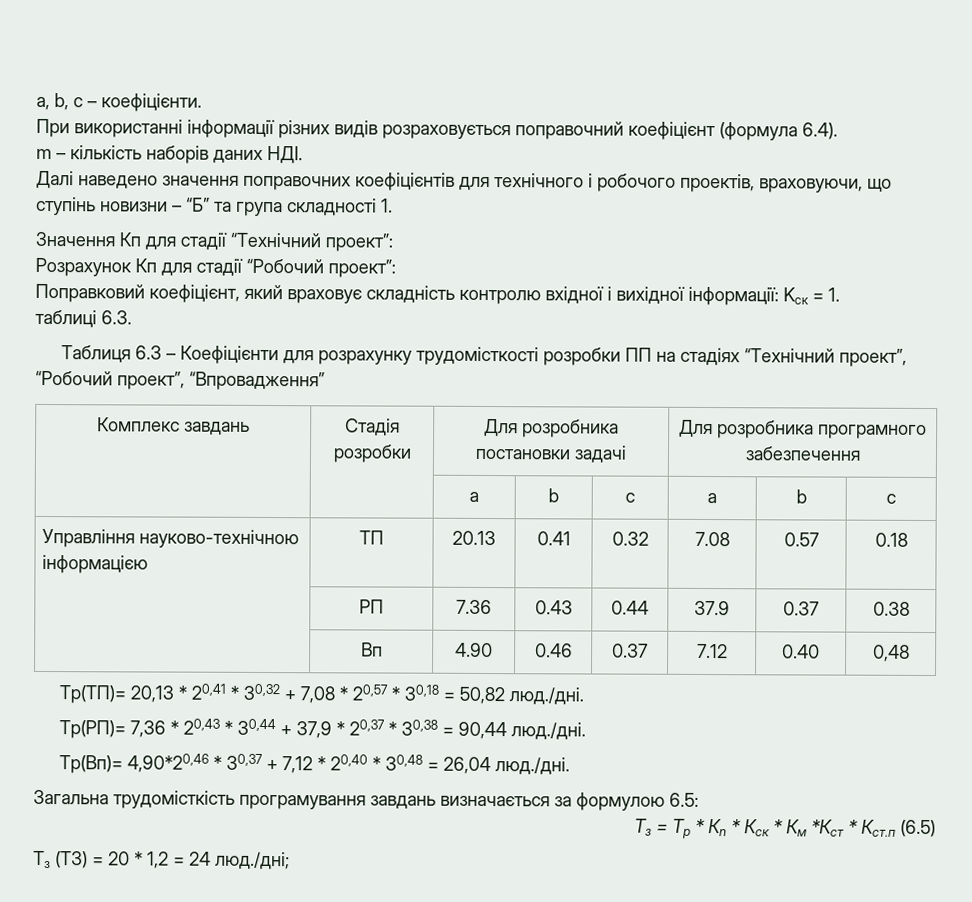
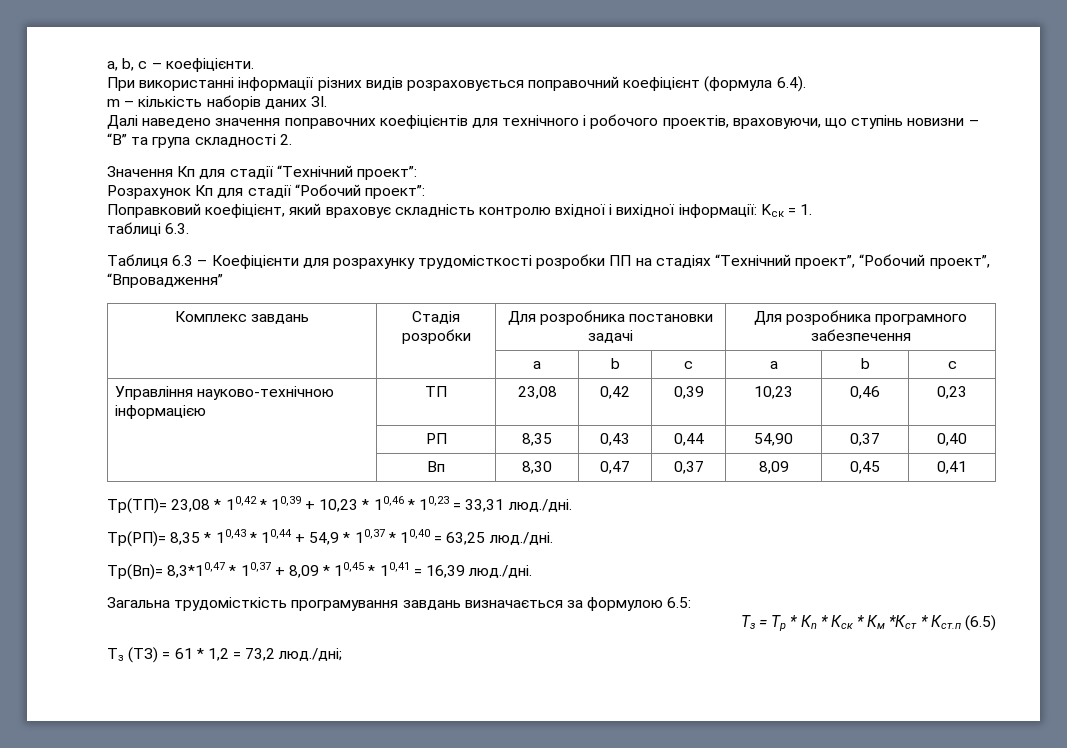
[267,146,303,164] НДІ. -> [310,96,327,107] ЗІ.
[186,197,210,212] “Б” -> [107,133,127,145] “В”
[381,198,393,213] 1. -> [279,134,292,145] 2.
[452,530,496,546] [536,531,571,546] [611,531,649,546] [694,531,730,547] [783,532,819,547] [874,532,908,547] [359,599,384,614] [456,599,492,615] [534,600,573,615] [611,600,649,615] [694,600,730,616] [783,601,819,616] [872,601,910,616] [360,642,383,657] [455,642,493,658] [534,643,573,658] [612,643,648,658] [696,643,728,659] [782,644,820,659] [872,644,910,662] [58,683,584,705] [58,718,586,740] [58,753,491,775] 20.13 | 0.41 | 0.32 | 7.08 | 0.57 | 0.18 // | РП | 7.36 | 0.43 | 0.44 | 37.9 | 0.37 | 0.38 // | Вп | 4.90 | 0.46 | 0.37 | 7.12 | 0.40 | 0,48 // Тр(ТП)= 20,13 * 20,41 * 30,32 + 7,08 * 20,57 * 30,18 = 50,82 люд./дні. // Тр(РП)= 7,36 * 20,43 * 30,44 + 37,9 * 20,37 * 30,38 = 90,44 люд./дні. // Тр(Вп)= 4,90*20,46 * 30,37 + 7,12 * 20,40 * 30,48 = 26,04 -> [517,386,557,399] [600,386,630,399] [673,386,704,399] [754,386,793,399] [850,386,880,399] [937,386,967,399] [425,433,447,444] [522,433,552,446] [600,433,630,446] [673,433,704,446] [754,433,793,446] [850,433,880,446] [937,433,967,446] [427,461,445,472] [522,461,552,474] [600,461,630,474] [673,461,704,474] [758,461,789,474] [850,461,880,474] [937,461,967,474] [107,496,572,514] [107,529,553,547] [107,562,466,580] 23,08 | 0,42 | 0,39 | 10,23 | 0,46 | 0,23 // | РП | 8,35 | 0,43 | 0,44 | 54,90 | 0,37 | 0,40 // | Вп | 8,30 | 0,47 | 0,37 | 8,09 | 0,45 | 0,41 // Тр(ТП)= 23,08 * 10,42 * 10,39 + 10,23 * 10,46 * 10,23 = 33,31 люд./дні. // Тр(РП)= 8,35 * 10,43 * 10,44 + 54,9 * 10,37 * 10,40 = 63,25 люд./дні. // Тр(Вп)= 8,3*10,47 * 10,37 + 8,09 * 10,45 * 10,41 = 16,39
[108,851,130,866] 20 -> [174,648,193,659] 61
[189,851,211,866] 24 -> [245,648,276,661] 73,2

